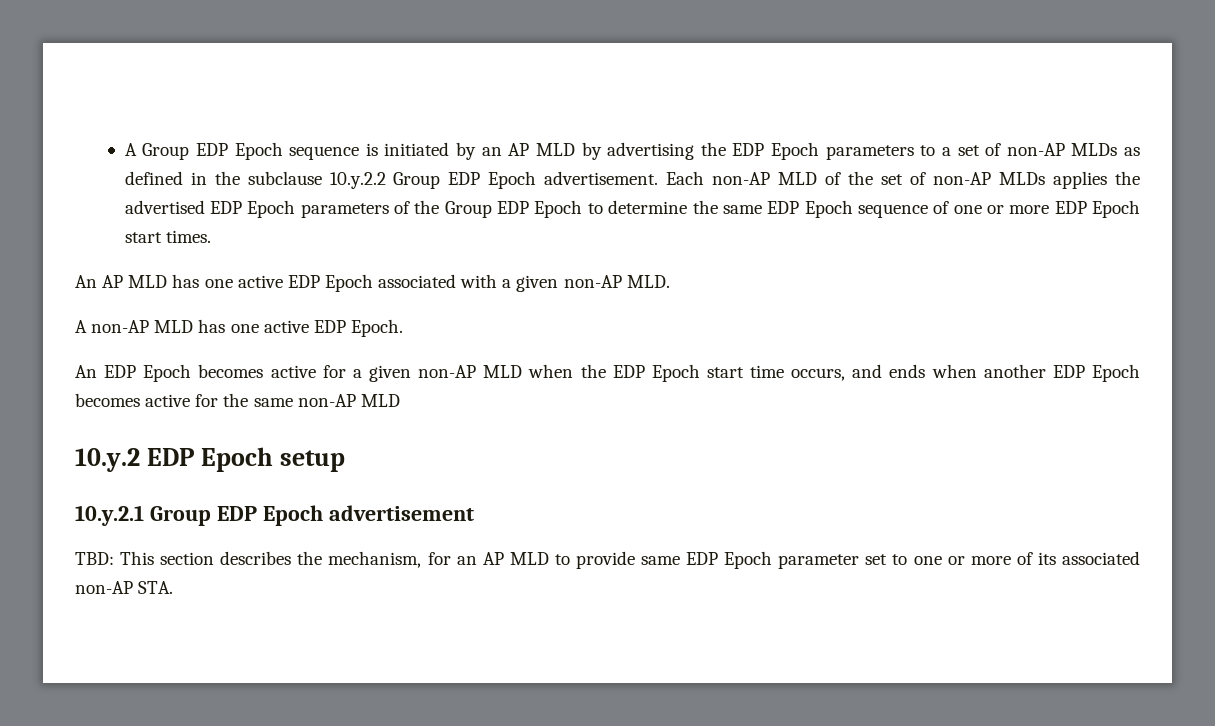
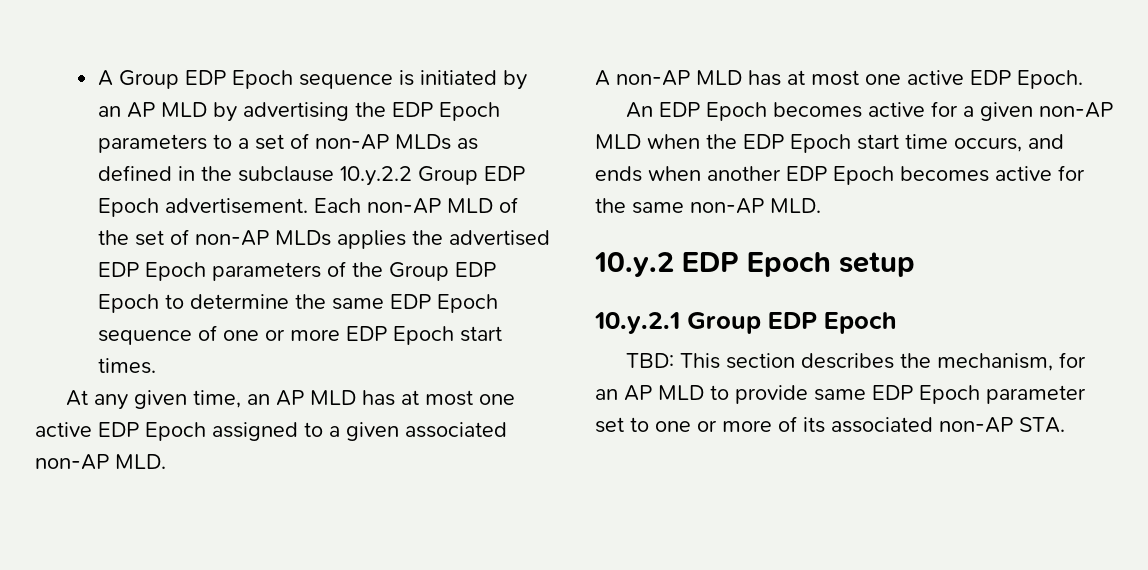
[75,275,97,288] An -> [65,390,270,410] At any given time, an
(200, 281) none -> [400,390,473,406] at most
[378,274,559,292] associated with a given -> [212,422,507,441] assigned to a given associated
(226, 326) none -> [787,70,859,86] at most
[360,394,400,407] MLD -> [770,198,821,213] MLD.
[328,505,474,521] advertisement -> (896, 323) none

